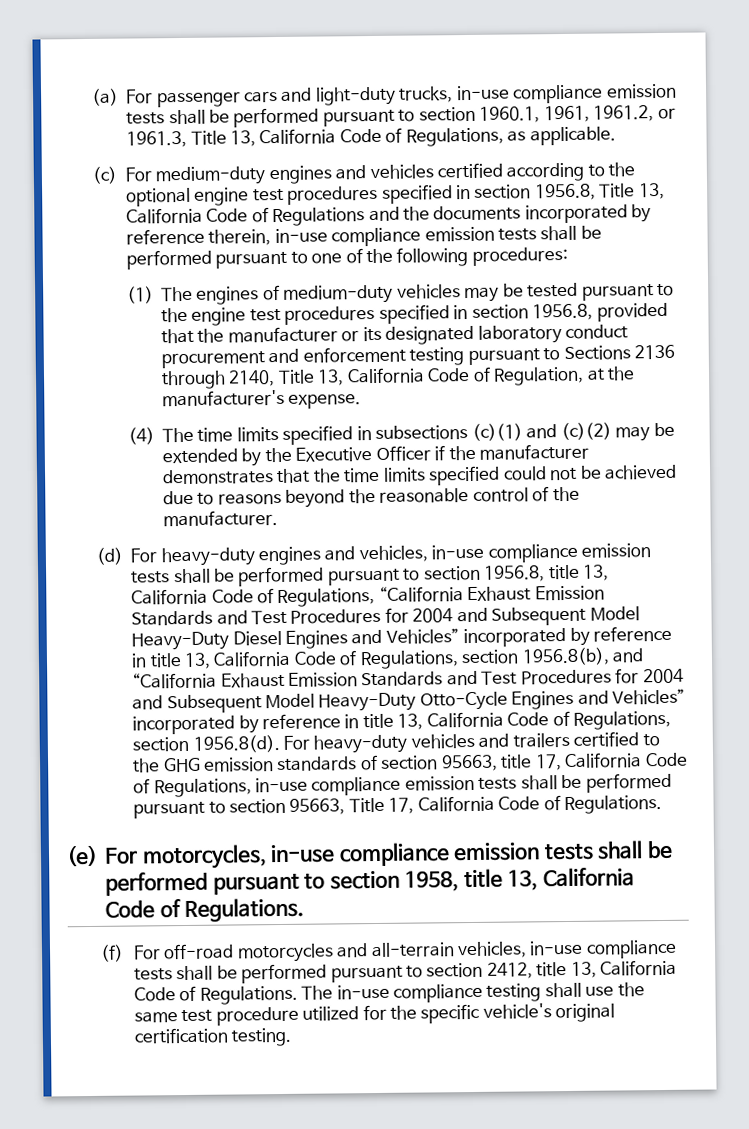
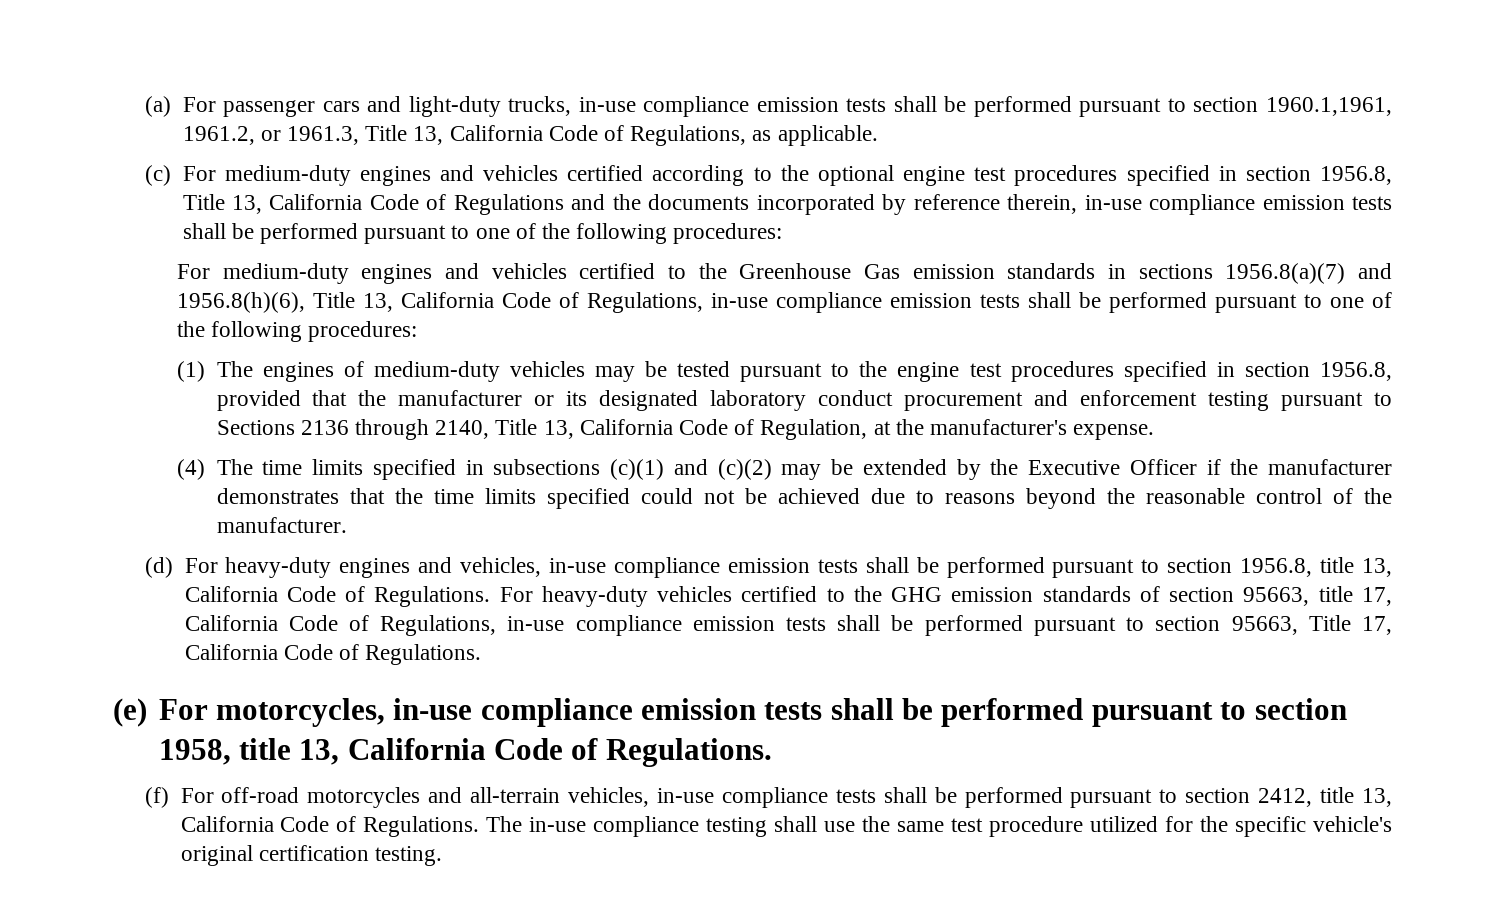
[479,105,590,123] 1960.1, 1961, -> [1266,97,1393,116] 1960.1,1961,
(568, 256) none -> [176,263,1392,284] [176,292,1392,313] [176,321,418,342] // For medium-duty engines and vehicles certified to the Greenhouse Gas emission standards in sections 1956.8(a)(7) and 1956.8(h)(6), Title 13, California Code of Regulations, in-use compliance emission tests shall be performed pursuant to one of the following procedures:
[277,585,605,608] [131,606,640,626] [131,625,673,651] [131,647,645,670] [132,668,684,689] [132,688,687,714] [132,710,672,735] [132,735,280,753] Regulations, “California Exhaust Emission Standards and Test Procedures for 2004 and Subsequent Model Heavy-Duty Diesel Engines and Vehicles” incorporated by reference in title 13, California Code of Regulations, section 1956.8(b), and “California Exhaust Emission Standards and Test Procedures for 2004 and Subsequent Model Heavy-Duty Otto-Cycle Engines and Vehicles” incorporated by reference in title 13, California Code of Regulations, section 1956.8(d). -> [374,586,491,607] Regulations.
[478,732,570,748] and trailers -> (733, 594) none

